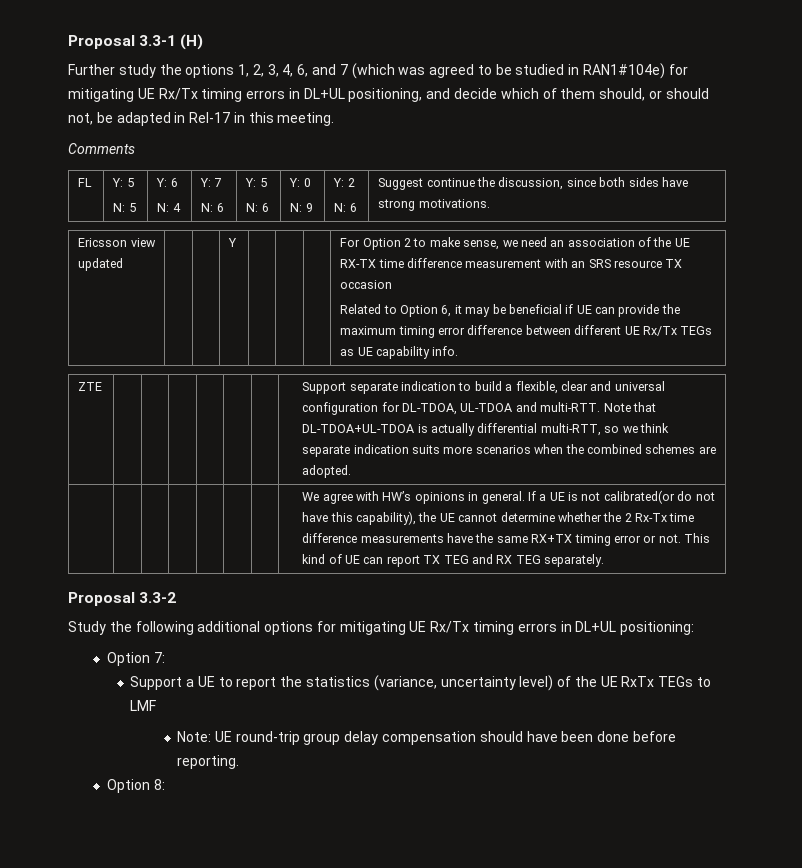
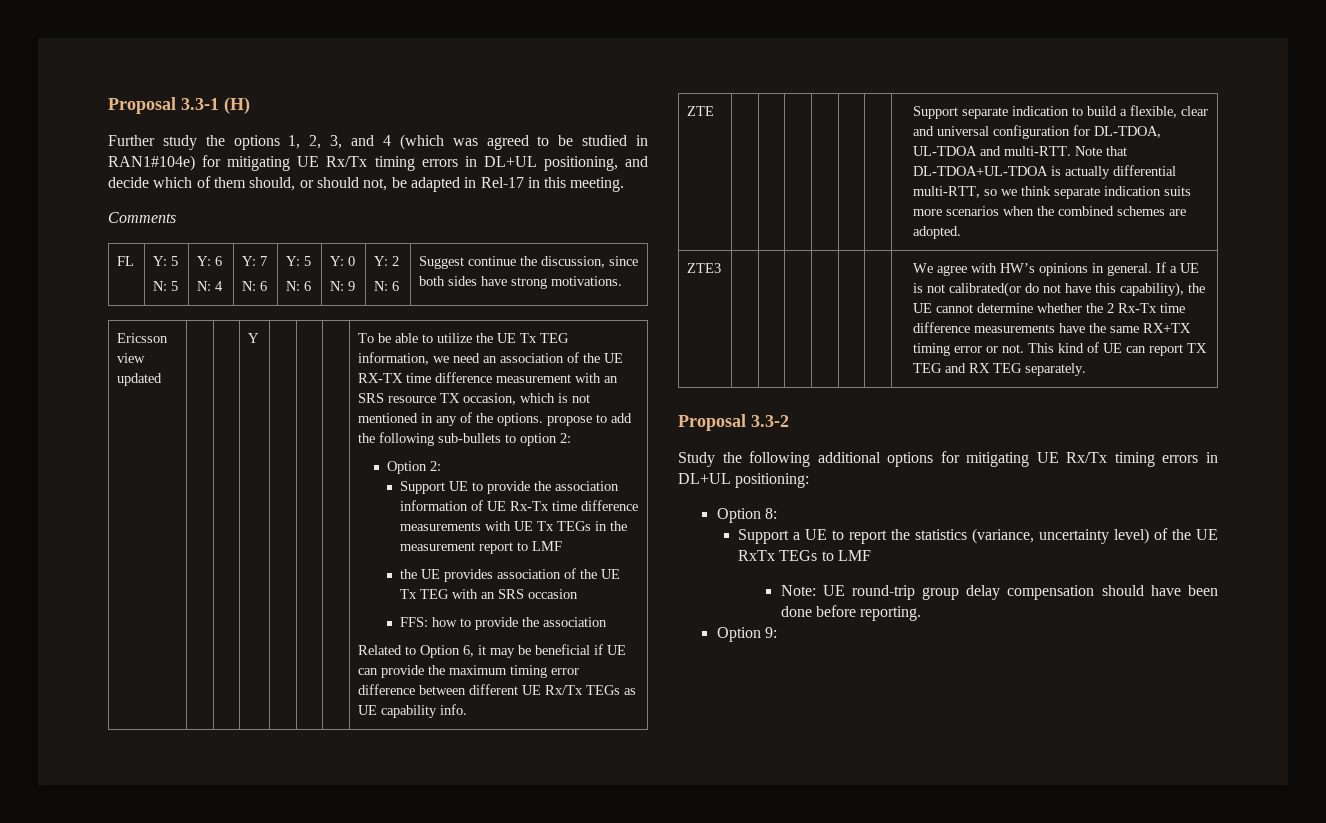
[282,64,348,77] 4, 6, and 7 -> [351,135,391,146] and 4
[340,237,500,250] For Option 2 to make sense, -> [358,333,570,343] [358,352,430,365] To be able to utilize the UE Tx TEG information,
[340,280,393,289] occasion -> [463,393,591,405] [358,412,633,426] [358,432,572,446] [387,461,442,474] [399,481,619,494] [399,500,638,511] [399,521,627,531] [399,541,562,554] [399,568,620,582] [399,589,578,599] [399,617,607,630] occasion, which is not mentioned in any of the options. propose to add the following sub-bullets to option 2: // Option 2: // Support UE to provide the association information of UE Rx-Tx time difference measurements with UE Tx TEGs in the measurement report to LMF // the UE provides association of the UE Tx TEG with an SRS occasion // FFS: how to provide the association
(352, 471) none -> [687,263,722,273] ZTE3
[153,652,165,663] 7: -> [765,508,778,519] 8:
[153,779,165,790] 8: -> [765,627,778,638] 9:

